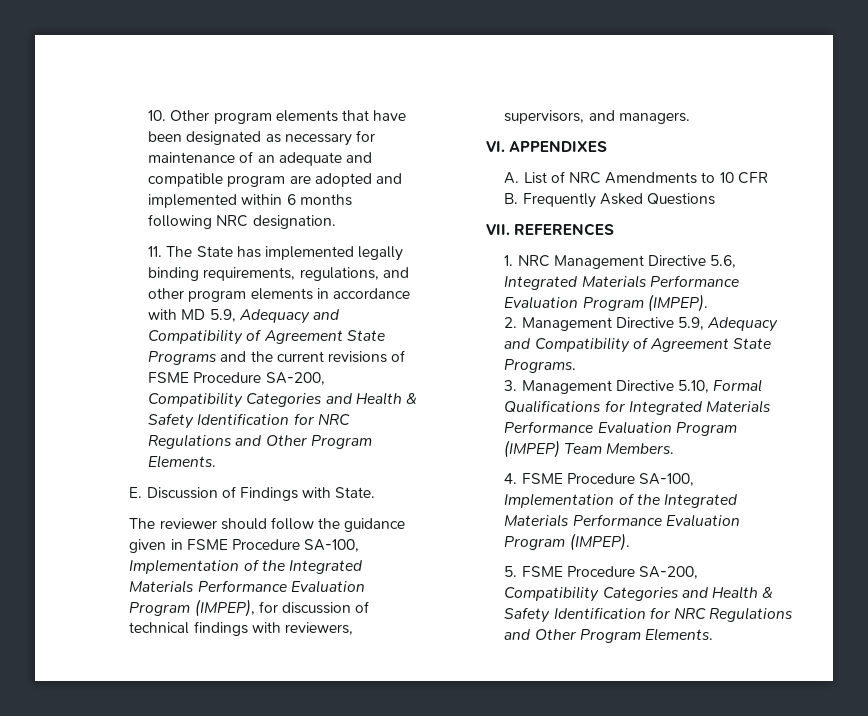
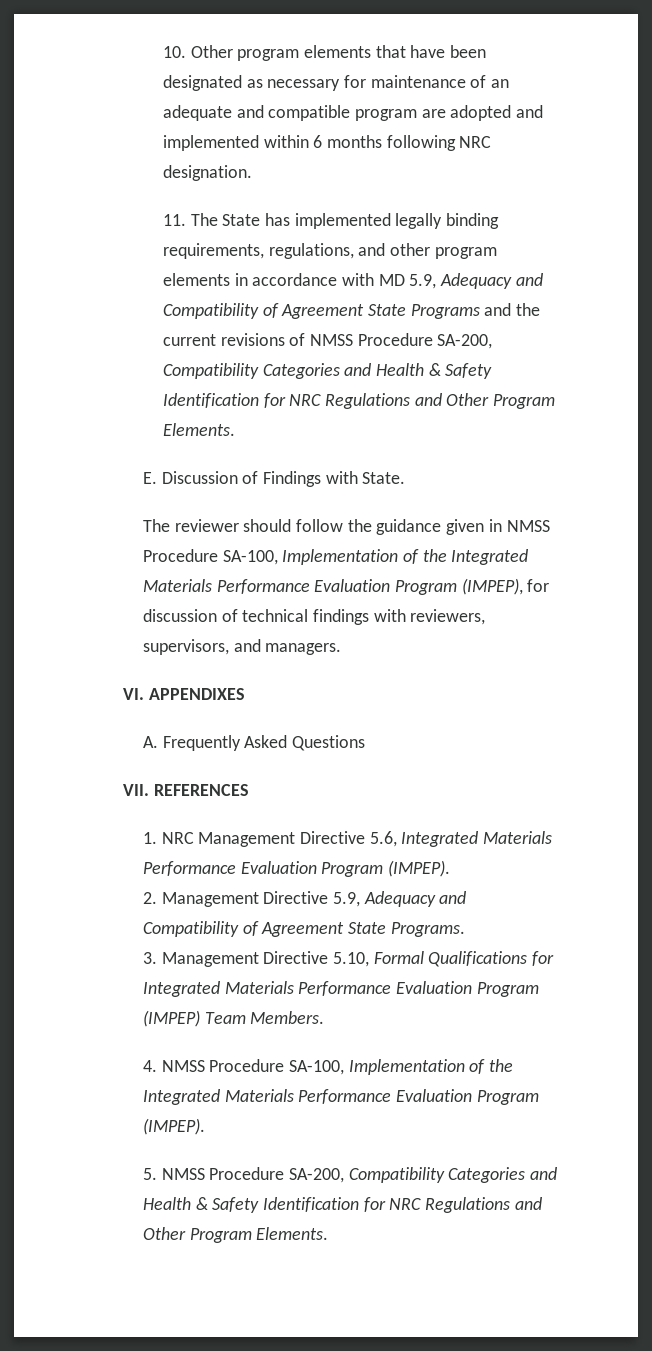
[148,372,190,383] FSME -> [309,334,353,346] NMSS
[186,539,228,550] FSME -> [506,520,550,532] NMSS
[523,171,768,184] [504,193,519,204] List of NRC Amendments to 10 CFR // B. -> (158, 742) none
[521,473,563,484] FSME -> [161,1060,205,1072] NMSS
[521,566,563,577] FSME -> [161,1168,205,1180] NMSS

